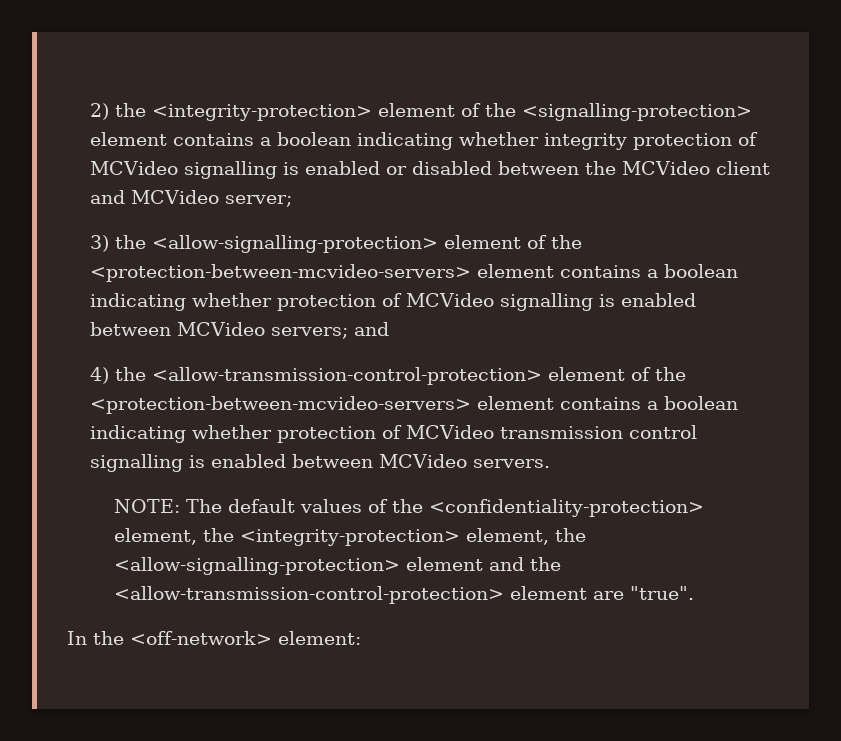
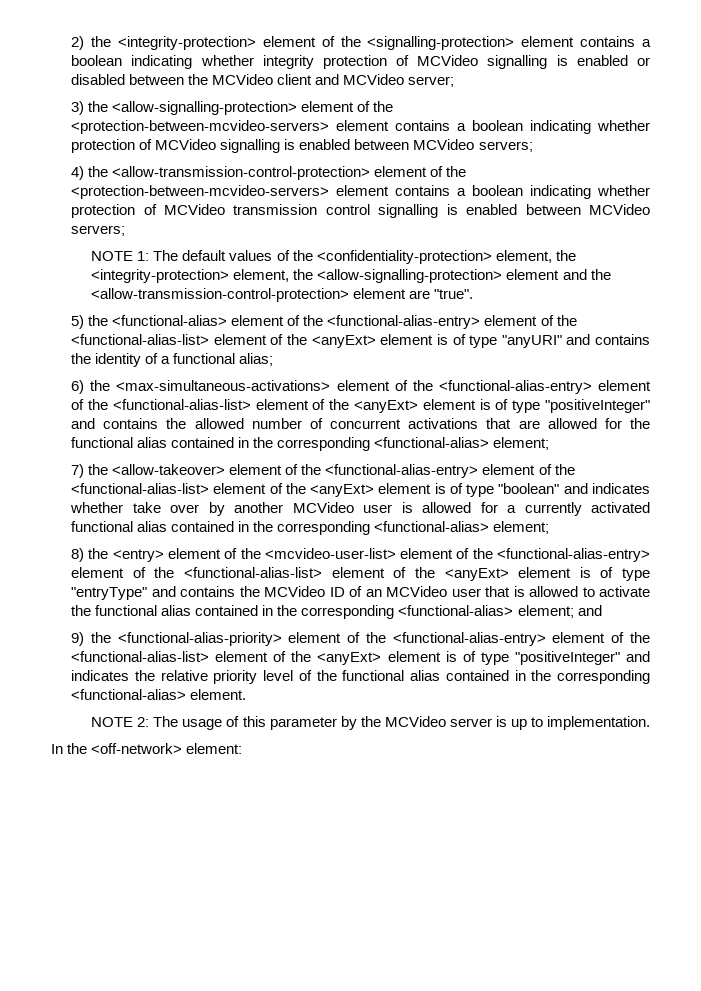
[354,322,390,336] and -> (533, 146) none
[473,459,551,468] [113,499,180,513] servers. // NOTE: -> [71,225,126,236] [91,251,150,261] servers; // NOTE 1:
(694, 593) none -> [71,315,577,329] [71,334,651,348] [71,353,274,367] [71,380,651,394] [71,399,651,413] [71,418,650,429] [71,437,550,451] [71,464,575,478] [71,483,650,497] [70,502,650,516] [71,521,550,535] [71,548,650,562] [71,567,650,581] [71,586,651,600] [71,605,602,619] [71,632,650,646] [71,651,650,665] [71,670,650,684] [71,689,247,700] [91,716,650,730] // 5) the <functional-alias> element of the <functional-alias-entry> element of the <functional-alias-list> element of the <anyExt> element is of type "anyURI" and contains the identity of a functional alias; // 6) the <max-simultaneous-activations> element of the <functional-alias-entry> element of the <functional-alias-list> element of the <anyExt> element is of type "positiveInteger" and contains the allowed number of concurrent activations that are allowed for the functional alias contained in the corresponding <functional-alias> element; // 7) the <allow-takeover> element of the <functional-alias-entry> element of the <functional-alias-list> element of the <anyExt> element is of type "boolean" and indicates whether take over by another MCVideo user is allowed for a currently activated functional alias contained in the corresponding <functional-alias> element; // 8) the <entry> element of the <mcvideo-user-list> element of the <functional-alias-entry> element of the <functional-alias-list> element of the <anyExt> element is of type "entryType" and contains the MCVideo ID of an MCVideo user that is allowed to activate the functional alias contained in the corresponding <functional-alias> element; and // 9) the <functional-alias-priority> element of the <functional-alias-entry> element of the <functional-alias-list> element of the <anyExt> element is of type "positiveInteger" and indicates the relative priority level of the functional alias contained in the corresponding <functional-alias> element. // NOTE 2: The usage of this parameter by the MCVideo server is up to implementation.

